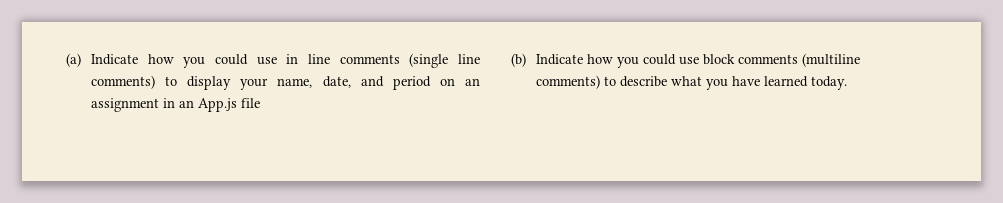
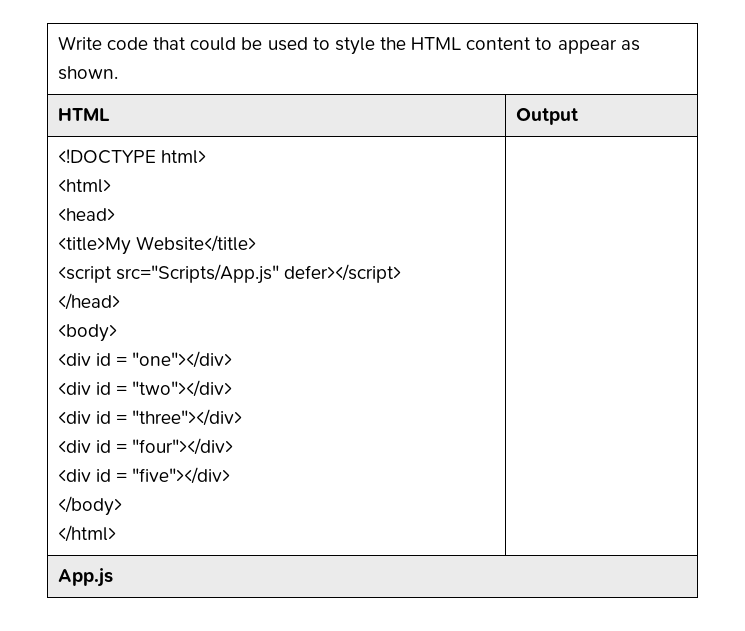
[66,53,480,68] [90,75,480,90] [90,98,260,112] [511,53,860,68] [535,75,847,90] (a) Indicate how you could use in line comments (single line comments) to display your name, date, and period on an assignment in an App.js file // (b) Indicate how you could use block comments (multiline comments) to describe what you have learned today. -> [57,36,640,55] [57,66,118,80] [57,108,110,121] [515,108,578,125] [57,149,207,164] [57,179,111,193] [57,208,115,221] [57,235,257,255] [57,264,402,284] [57,293,120,310] [57,324,117,342] [57,351,233,368] [57,380,233,397] [57,409,243,426] [57,438,234,455] [57,467,231,484] [57,496,122,516] [57,525,116,542] [57,568,113,587] Write code that could be used to style the HTML content to appear as shown. // HTML | Output // <!DOCTYPE html> // <html> // <head> // <title>My Website</title> // <script src="Scripts/App.js" defer></script> // </head> // <body> // <div id = "one"></div> // <div id = "two"></div> // <div id = "three"></div> // <div id = "four"></div> // <div id = "five"></div> // </body> // </html> | // App.js

